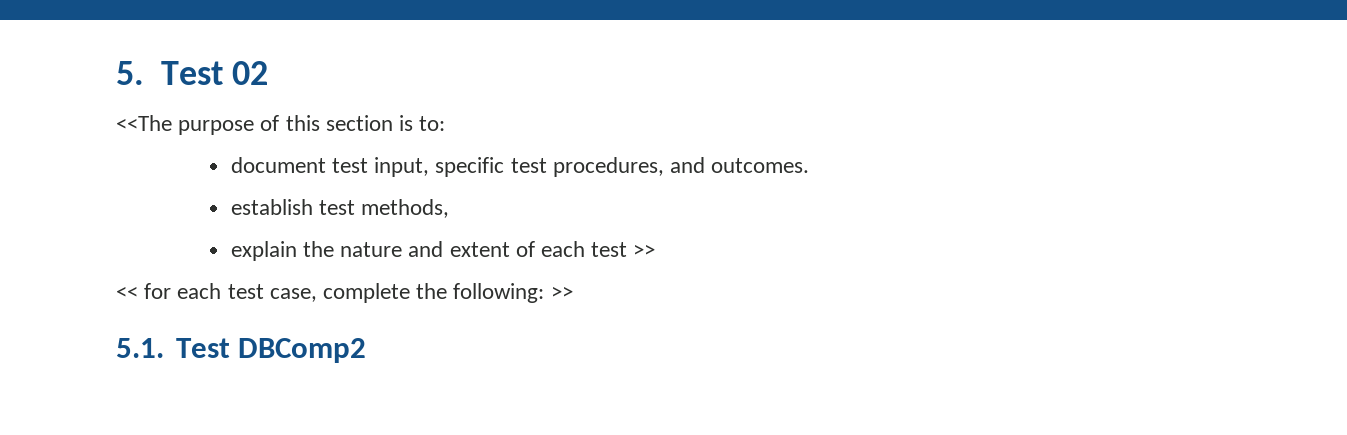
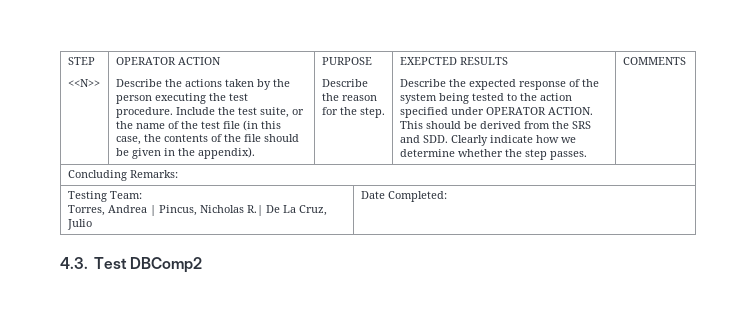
[116,61,269,85] [116,115,446,135] [230,157,810,177] [230,199,450,218] [230,241,656,261] [116,283,573,303] [116,338,164,358] 5. Test 02 // <<The purpose of this section is to: // document test input, specific test procedures, and outcomes. // establish test methods, // explain the nature and extent of each test >> // << for each test case, complete the following: >> // 5.1. -> [67,57,95,65] [67,79,100,87] [115,57,221,65] [115,79,290,90] [115,93,248,104] [115,107,304,118] [115,120,281,131] [115,134,299,145] [115,147,255,159] [321,57,372,65] [321,79,368,87] [321,93,377,101] [321,107,385,118] [399,57,508,65] [399,79,599,90] [399,93,572,104] [399,107,593,118] [399,121,591,129] [399,135,576,146] [399,149,587,160] [622,57,686,65] [67,170,178,181] [67,191,142,202] [67,205,327,216] [66,219,92,230] [360,191,447,202] [60,257,88,269] STEP // <<N>> | OPERATOR ACTION // Describe the actions taken by the person executing the test procedure. Include the test suite, or the name of the test file (in this case, the contents of the file should be given in the appendix). | PURPOSE // Describe the reason for the step. | EXEPCTED RESULTS // Describe the expected response of the system being tested to the action specified under OPERATOR ACTION. This should be derived from the SRS and SDD. Clearly indicate how we determine whether the step passes. | COMMENTS // Concluding Remarks: // Testing Team: // Torres, Andrea | Pincus, Nicholas R.| De La Cruz, Julio | Date Completed: // 4.3.

